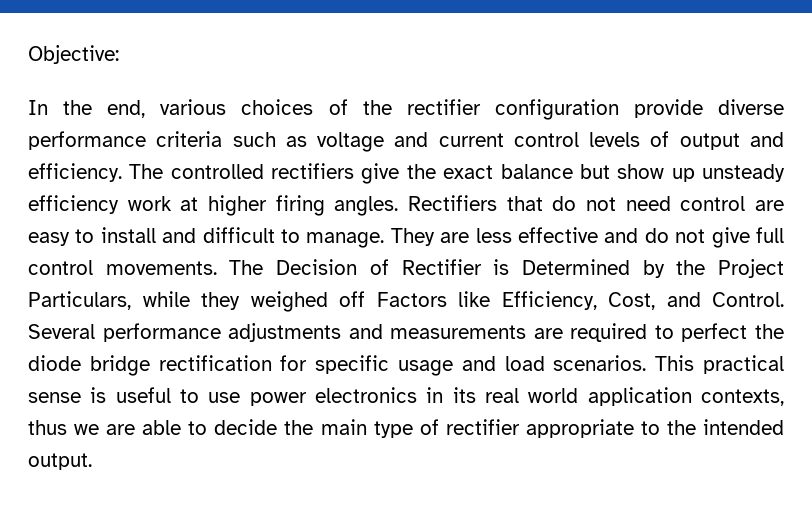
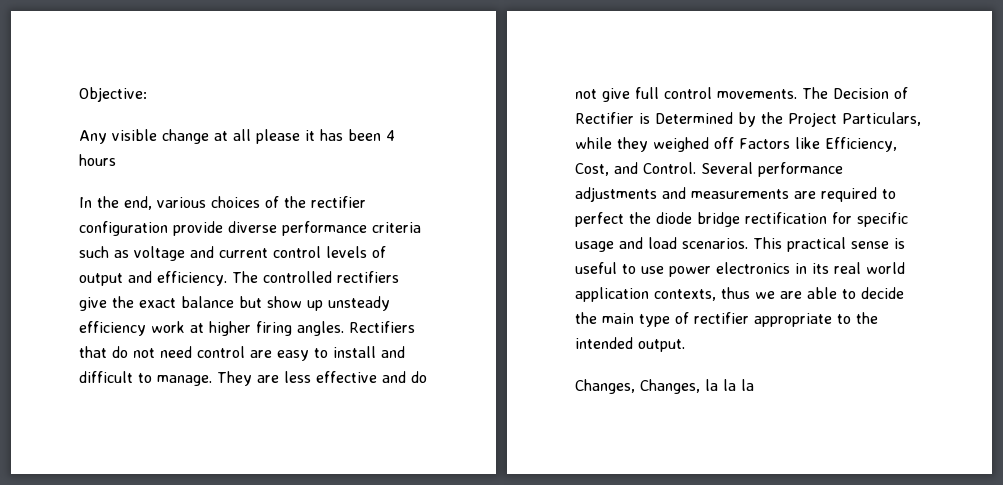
(119, 54) none -> [79,129,395,144] [79,154,116,166] // Any visible change at all please it has been 4 hours
(92, 461) none -> [575,379,754,394] // Changes, Changes, la la la

